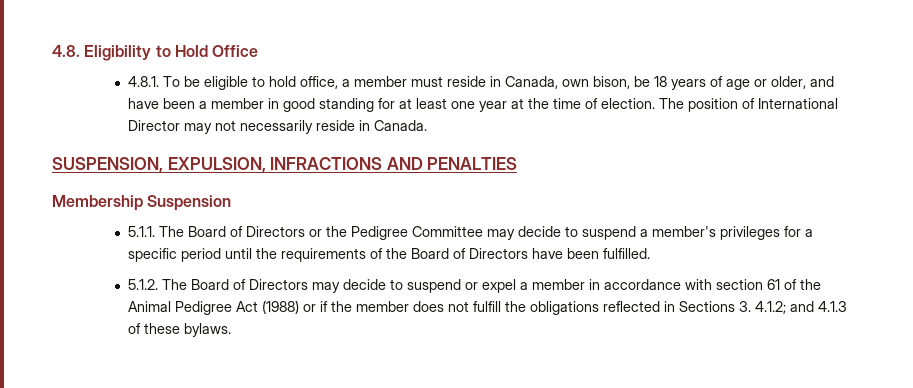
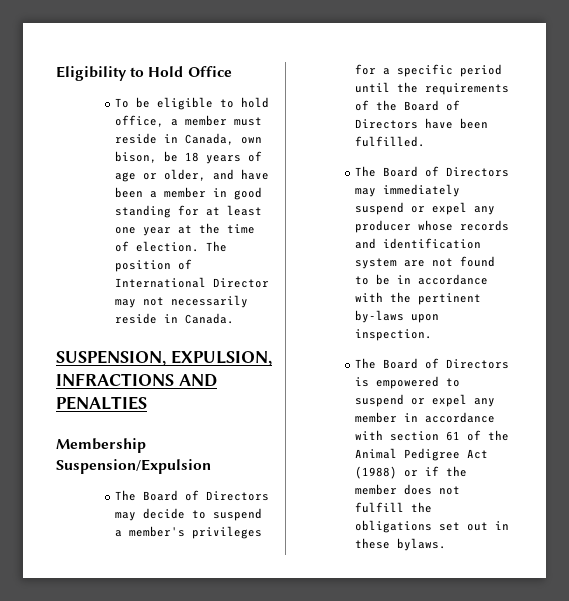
[52,45,80,57] 4.8. -> (56, 73) none
[128,76,160,87] 4.8.1. -> (232, 71) none
[147,195,232,211] [128,226,484,240] Suspension // 5.1.1. The Board of Directors or the Pedigree Committee -> [56,459,211,474] [115,490,270,501] Suspension/Expulsion // The Board of Directors
[128,279,387,293] 5.1.2. The Board of Directors may decide -> [355,166,510,177] [355,184,461,197] [355,202,496,215] [355,220,510,233] [355,238,482,249] [355,256,496,269] [355,274,489,285] [355,292,482,305] [355,310,440,323] [355,329,433,341] [355,358,510,369] [355,376,440,389] The Board of Directors may immediately suspend or expel any producer whose records and identification system are not found to be in accordance with the pertinent by-laws upon inspection. // The Board of Directors is empowered
[520,282,529,290] a -> [474,398,496,407] any
[603,301,848,314] [128,323,142,334] reflected in Sections 3. 4.1.2; and 4.1.3 of -> [439,521,510,531] set out in

